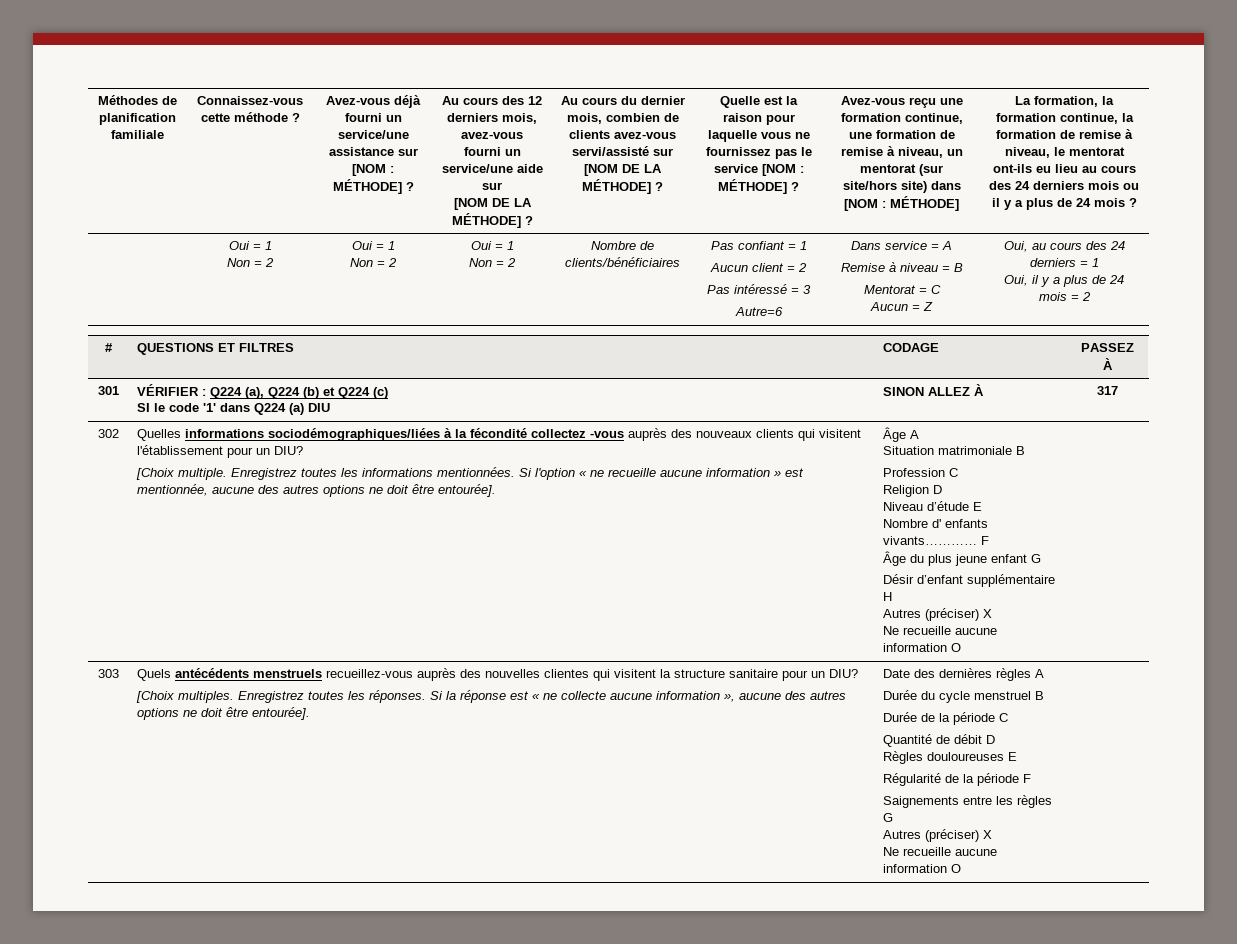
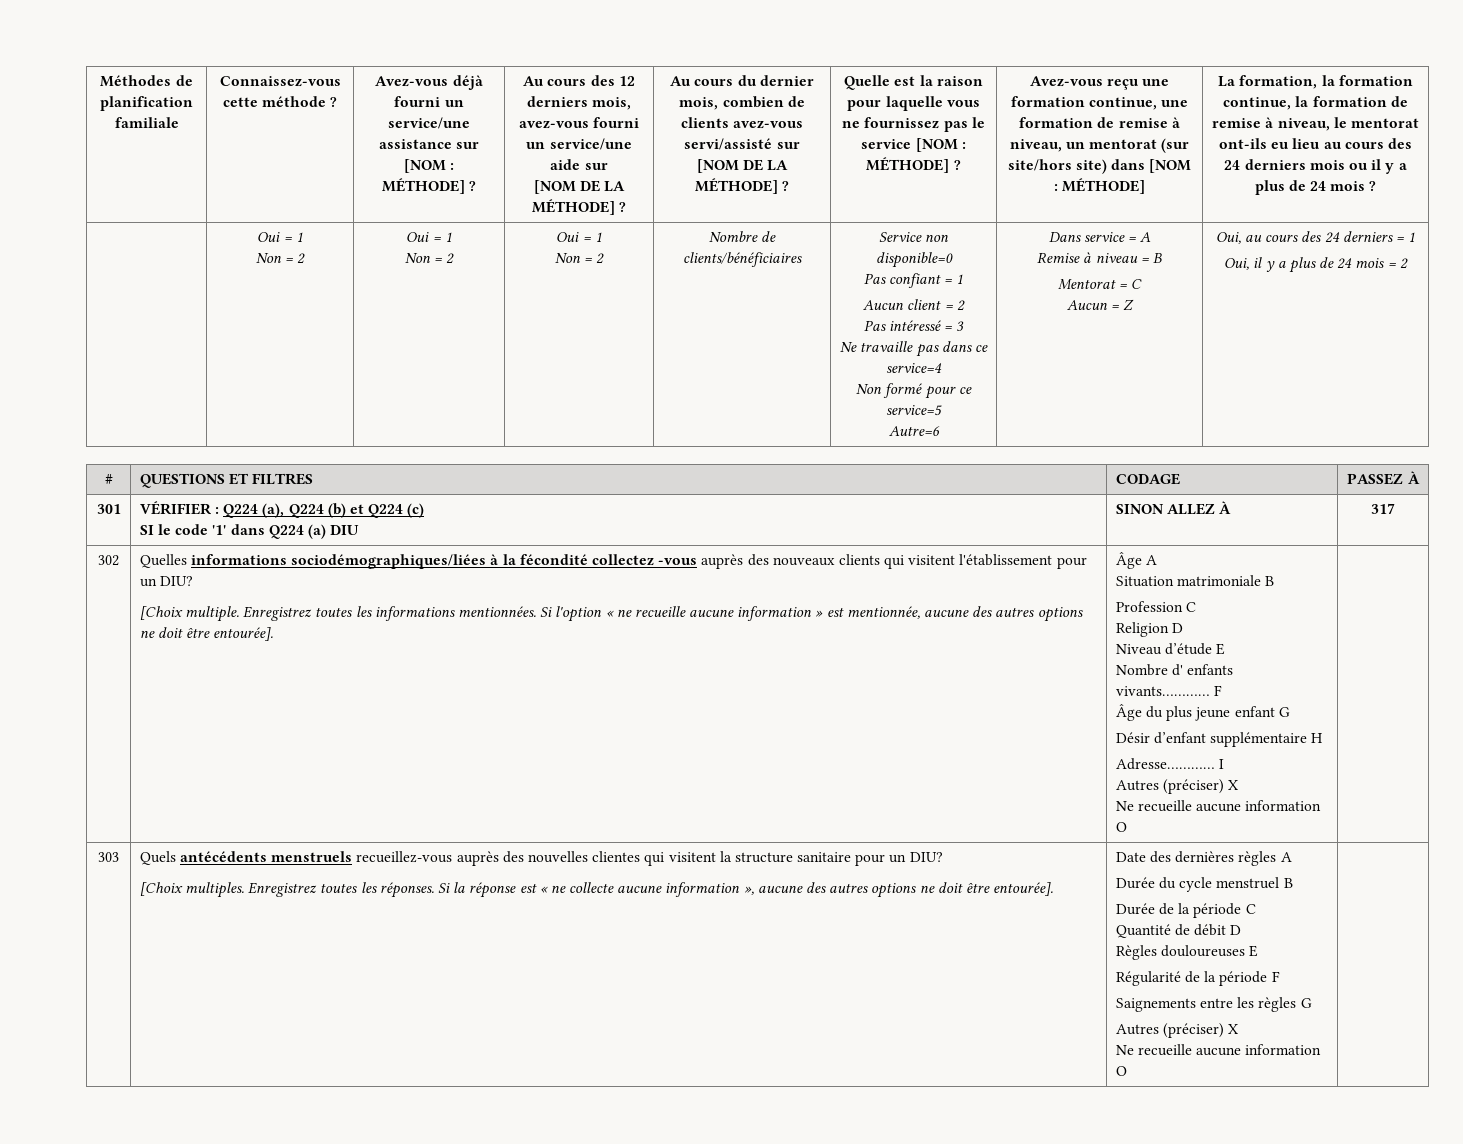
(680, 262) none -> [878,232,950,242] [875,252,953,268] Service non disponible=0 //
(811, 289) none -> [840,341,988,357] [886,363,942,373] [856,383,972,399] [886,405,942,416] // Ne travaille pas dans ce service=4 // Non formé pour ce service=5
(893, 596) none -> [1115,758,1225,770] // Adresse………… I

